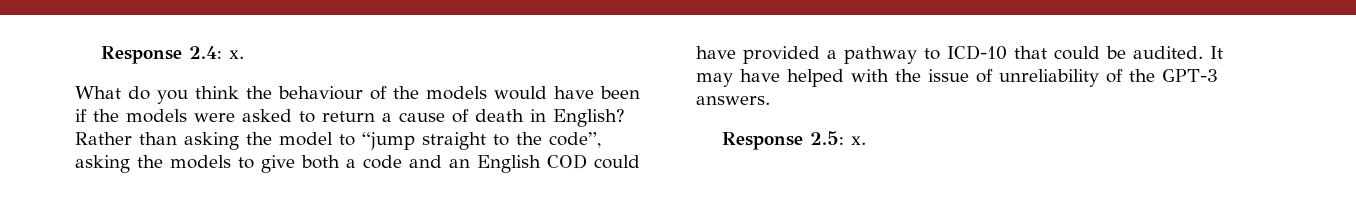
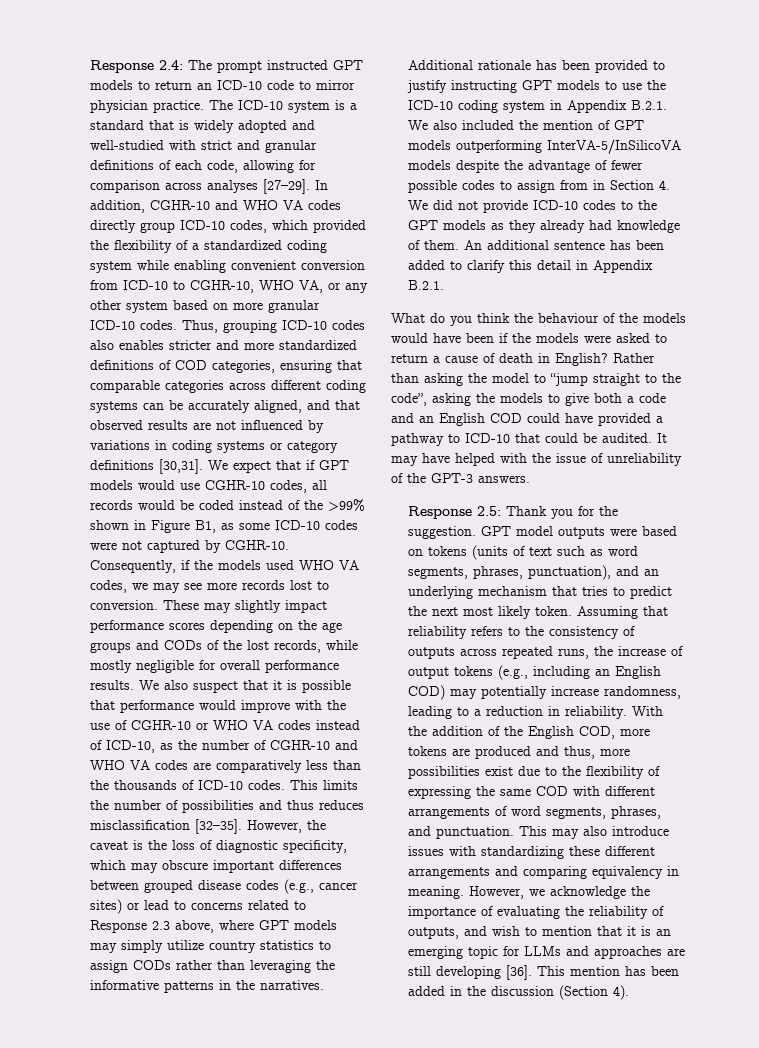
[228,50,244,59] x. -> [188,60,364,73] [90,80,356,90] [90,100,358,113] [90,120,316,133] [90,140,318,153] [90,160,317,173] [90,179,329,194] [90,200,342,213] [90,220,367,233] [90,240,328,253] [90,260,366,273] [90,280,369,293] [90,300,321,313] [90,320,366,333] [90,340,358,350] [90,360,363,373] [90,380,367,393] [90,400,361,413] [90,420,325,433] [90,440,339,453] [90,459,350,474] [90,480,328,493] [90,499,366,512] [90,520,359,533] [90,540,290,553] [90,560,360,573] [90,580,330,593] [90,600,328,613] [90,620,343,633] [90,640,359,653] [90,660,340,673] [90,680,352,693] [90,700,347,713] [90,720,361,730] [90,740,359,753] [90,760,362,773] [90,780,359,790] [90,800,365,813] [90,819,327,834] [90,840,348,853] [90,860,343,873] [90,879,359,894] [90,899,307,914] [90,920,338,933] [90,940,332,953] [90,960,336,973] [90,980,325,993] [408,60,666,73] [407,80,667,93] [408,100,668,113] [408,120,645,130] [408,139,682,154] [408,160,644,173] [408,180,671,193] [408,200,658,213] [408,220,681,233] [408,240,665,250] [408,260,654,273] [408,280,445,290] The prompt instructed GPT models to return an ICD-10 code to mirror physician practice. The ICD-10 system is a standard that is widely adopted and well-studied with strict and granular definitions of each code, allowing for comparison across analyses [27–29]. In addition, CGHR-10 and WHO VA codes directly group ICD-10 codes, which provided the flexibility of a standardized coding system while enabling convenient conversion from ICD-10 to CGHR-10, WHO VA, or any other system based on more granular ICD-10 codes. Thus, grouping ICD-10 codes also enables stricter and more standardized definitions of COD categories, ensuring that comparable categories across different coding systems can be accurately aligned, and that observed results are not influenced by variations in coding systems or category definitions [30,31]. We expect that if GPT models would use CGHR-10 codes, all records would be coded instead of the >99% shown in Figure B1, as some ICD-10 codes were not captured by CGHR-10. Consequently, if the models used WHO VA codes, we may see more records lost to conversion. These may slightly impact performance scores depending on the age groups and CODs of the lost records, while mostly negligible for overall performance results. We also suspect that it is possible that performance would improve with the use of CGHR-10 or WHO VA codes instead of ICD-10, as the number of CGHR-10 and WHO VA codes are comparatively less than the thousands of ICD-10 codes. This limits the number of possibilities and thus reduces misclassification [32–35]. However, the caveat is the loss of diagnostic specificity, which may obscure important differences between grouped disease codes (e.g., cancer sites) or lead to concerns related to Response 2.3 above, where GPT models may simply utilize country statistics to assign CODs rather than leveraging the informative patterns in the narratives. Additional rationale has been provided to justify instructing GPT models to use the ICD-10 coding system in Appendix B.2.1. We also included the mention of GPT models outperforming InterVA-5/InSilicoVA models despite the advantage of fewer possible codes to assign from in Section 4. We did not provide ICD-10 codes to the GPT models as they already had knowledge of them. An additional sentence has been added to clarify this detail in Appendix B.2.1.
[850,136,866,145] x. -> [506,506,619,519] [408,526,678,539] [408,545,639,560] [408,565,660,580] [408,586,673,599] [408,606,669,619] [408,626,636,639] [408,646,684,659] [408,665,662,680] [408,685,682,700] [408,706,664,719] [408,726,651,739] [408,746,631,759] [408,766,661,779] [408,786,656,799] [408,806,662,819] [408,826,670,839] [408,846,656,859] [408,866,680,879] [408,886,651,899] [408,906,665,919] [408,926,672,939] [408,946,686,959] [408,965,680,980] [408,985,630,1000] Thank you for the suggestion. GPT model outputs were based on tokens (units of text such as word segments, phrases, punctuation), and an underlying mechanism that tries to predict the next most likely token. Assuming that reliability refers to the consistency of outputs across repeated runs, the increase of output tokens (e.g., including an English COD) may potentially increase randomness, leading to a reduction in reliability. With the addition of the English COD, more tokens are produced and thus, more possibilities exist due to the flexibility of expressing the same COD with different arrangements of word segments, phrases, and punctuation. This may also introduce issues with standardizing these different arrangements and comparing equivalency in meaning. However, we acknowledge the importance of evaluating the reliability of outputs, and wish to mention that it is an emerging topic for LLMs and approaches are still developing [36]. This mention has been added in the discussion (Section 4).

